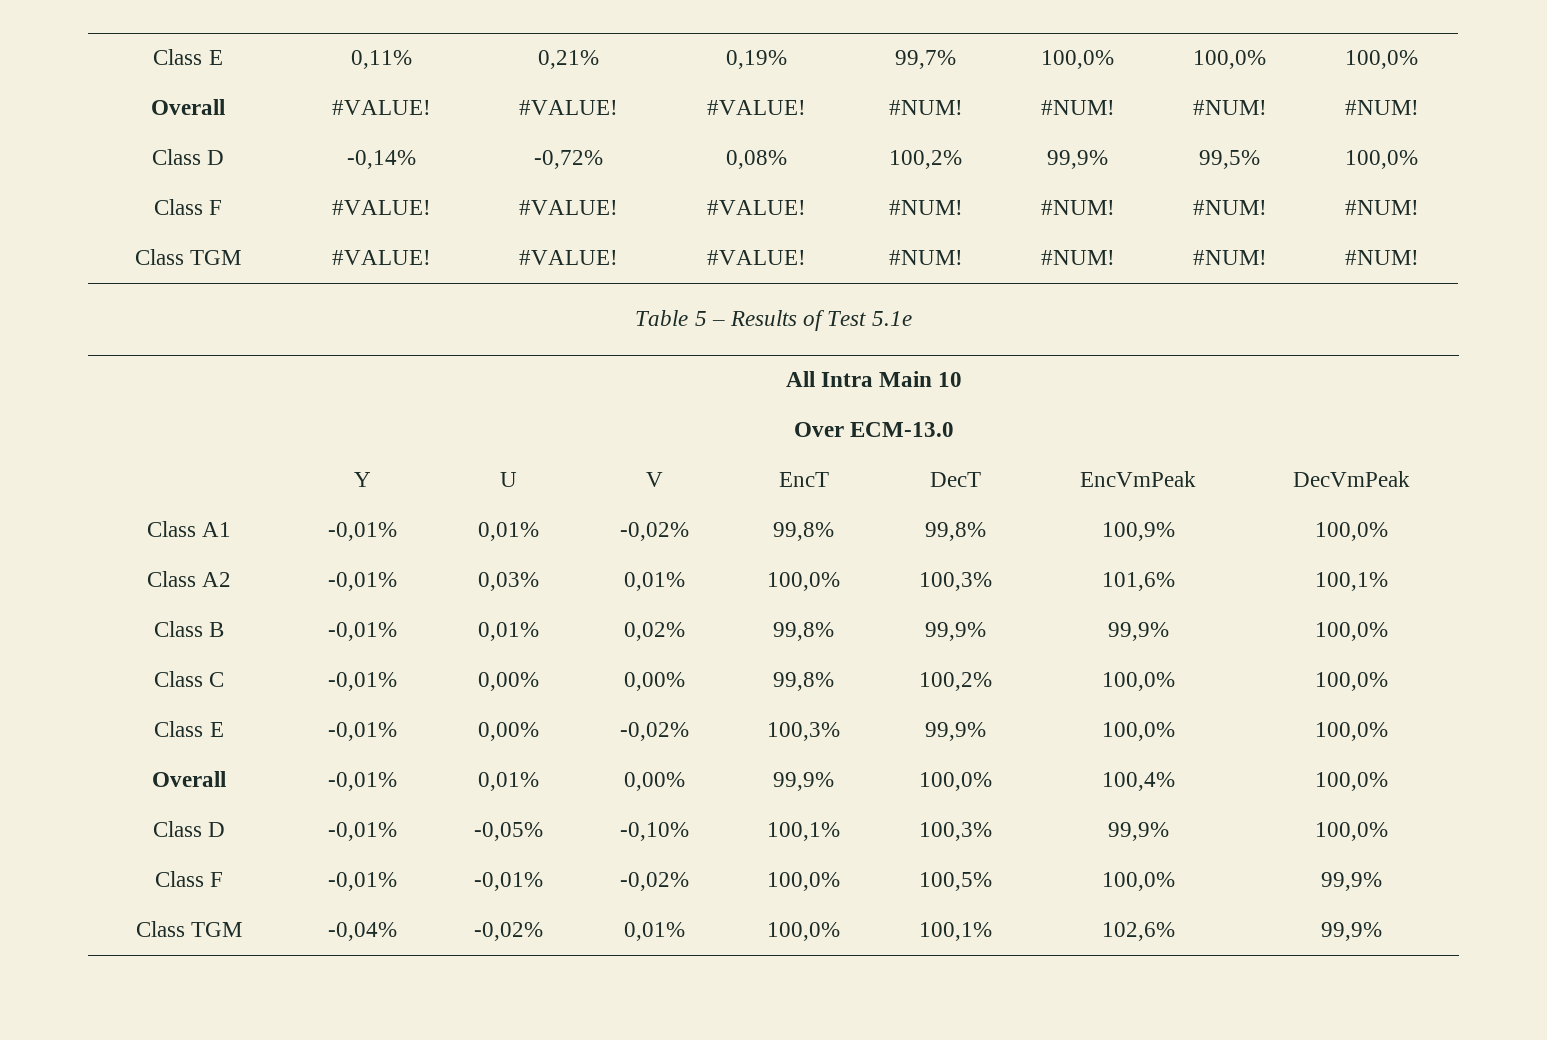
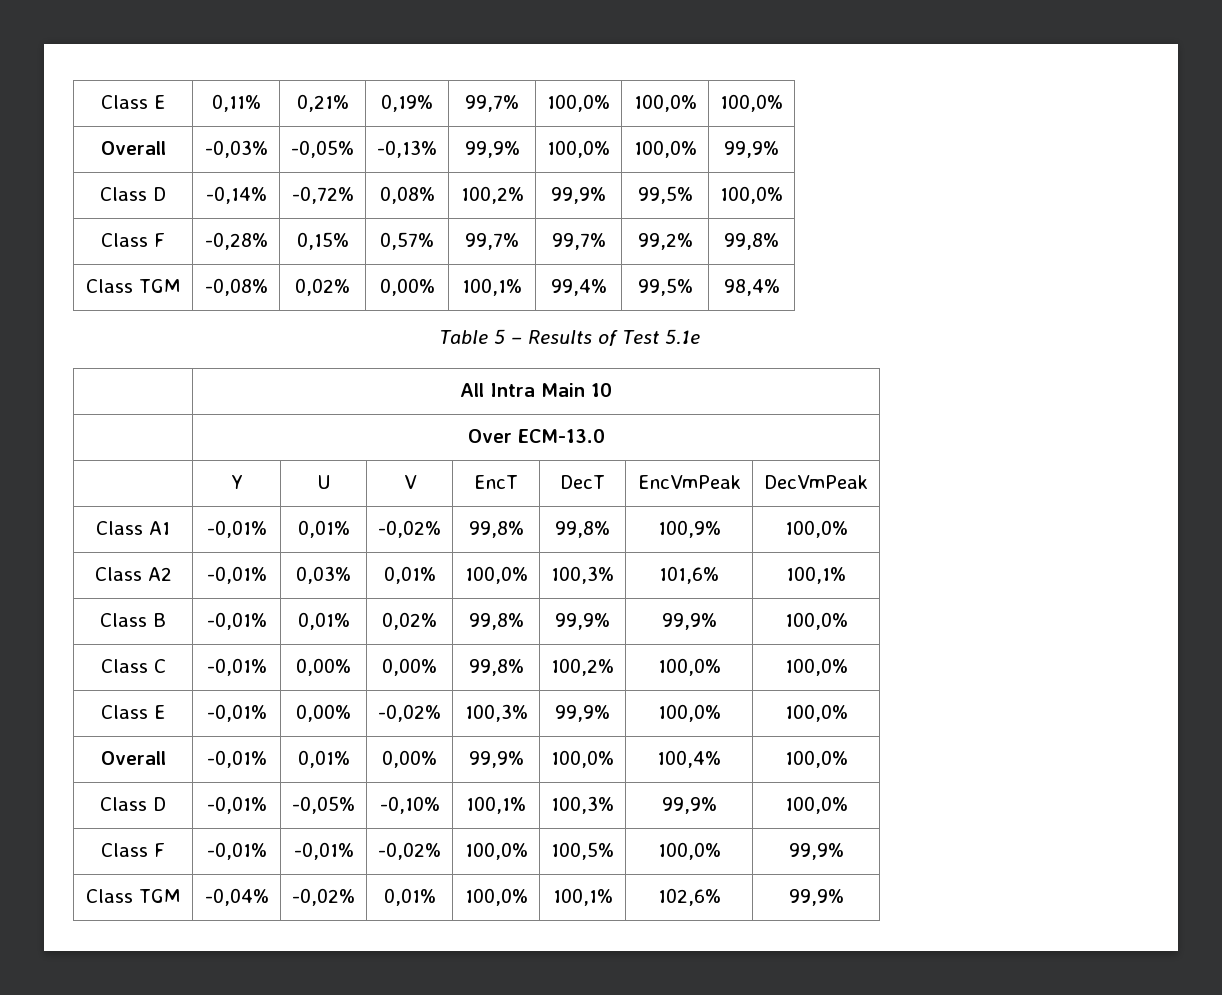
[331,100,431,115] [519,100,618,115] [706,100,806,115] [888,100,963,115] [1040,100,1115,115] [1192,100,1267,115] [1344,100,1419,115] #VALUE! | #VALUE! | #VALUE! | #NUM! | #NUM! | #NUM! | #NUM! -> [204,140,268,158] [291,140,354,158] [377,140,437,158] [464,141,520,158] [547,140,610,158] [633,140,697,158] [724,141,779,158] -0,03% | -0,05% | -0,13% | 99,9% | 100,0% | 100,0% | 99,9%
[331,200,431,215] [519,200,618,215] [706,200,806,215] [888,200,963,215] [1040,200,1115,215] [1192,200,1267,215] [1344,200,1419,215] [134,249,242,265] [331,250,431,265] [519,250,618,265] [706,250,806,265] [888,250,963,265] [1040,250,1115,265] [1192,250,1267,265] [1344,250,1419,265] #VALUE! | #VALUE! | #VALUE! | #NUM! | #NUM! | #NUM! | #NUM! // Class TGM | #VALUE! | #VALUE! | #VALUE! | #NUM! | #NUM! | #NUM! | #NUM! -> [204,232,268,250] [296,232,349,250] [380,232,434,250] [465,233,519,250] [551,233,606,250] [637,233,693,250] [724,233,779,250] [85,279,181,293] [204,278,268,296] [295,278,350,296] [379,278,435,296] [462,278,522,296] [550,279,607,296] [637,278,693,296] [723,279,780,296] -0,28% | 0,15% | 0,57% | 99,7% | 99,7% | 99,2% | 99,8% // Class TGM | -0,08% | 0,02% | 0,00% | 100,1% | 99,4% | 99,5% | 98,4%

